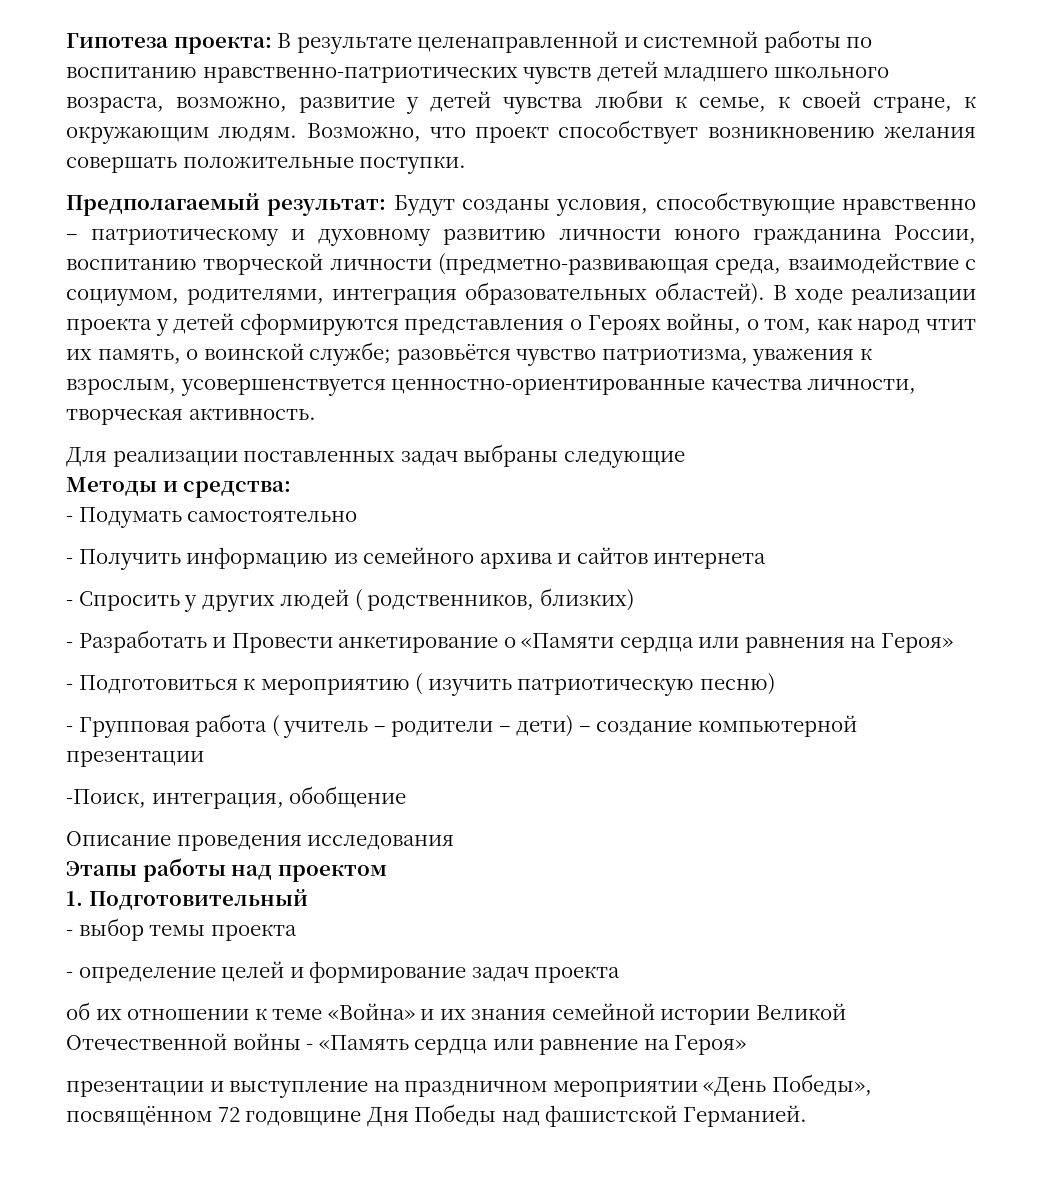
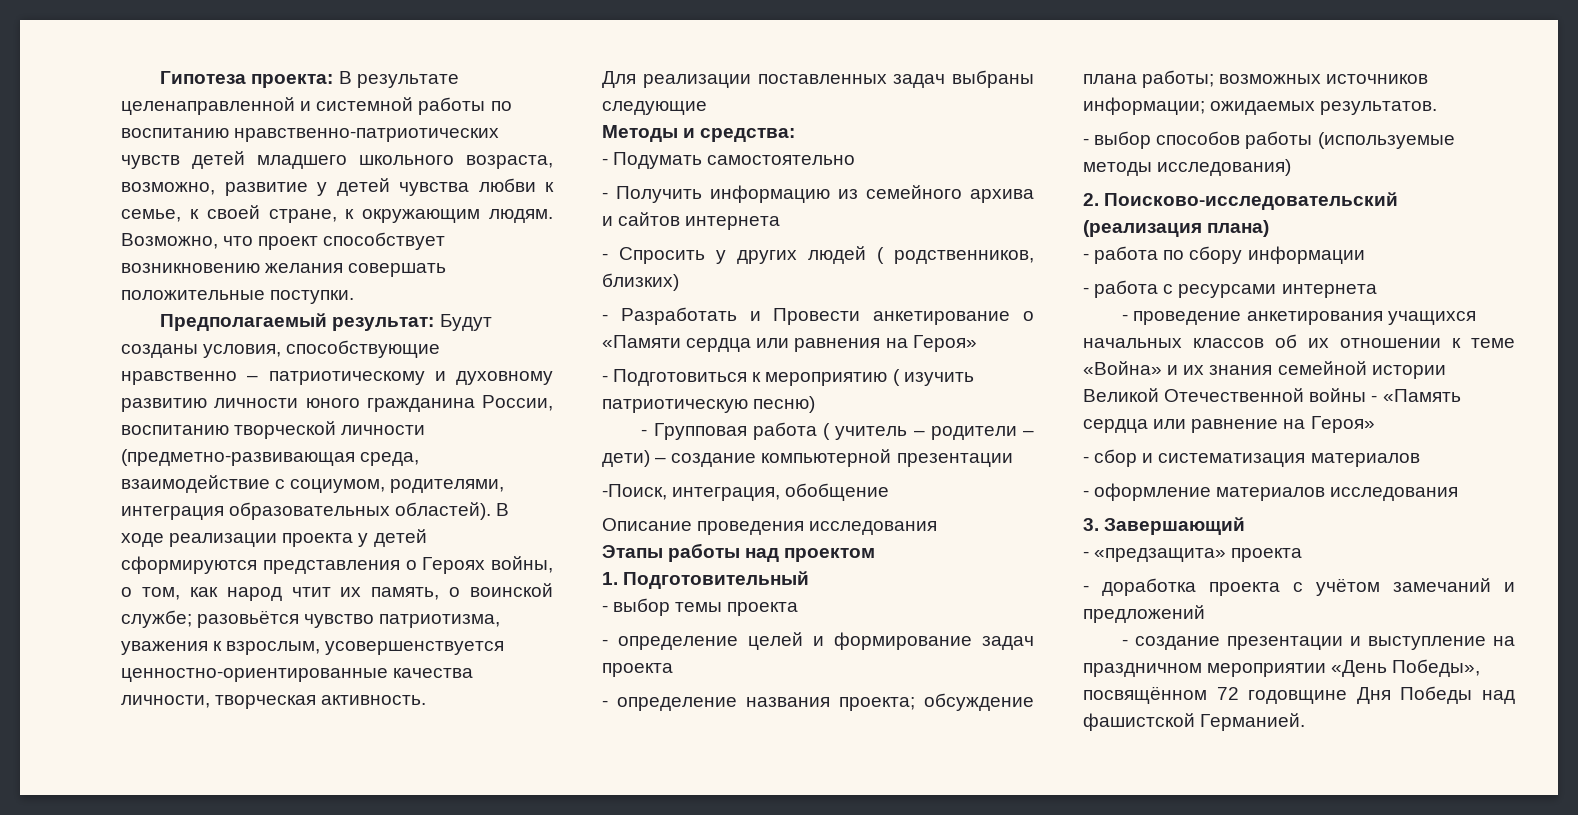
(621, 974) none -> [602,693,1034,711] [1083,70,1429,88] [1083,97,1438,115] [1083,131,1455,149] [1083,159,1292,176] [1083,192,1399,210] [1083,220,1270,237] [1083,246,1365,264] [1083,280,1377,298] [1122,311,1476,325] [1083,338,1264,348] - определение названия проекта; обсуждение плана работы; возможных источников информации; ожидаемых результатов. // - выбор способов работы (используемые методы исследования) // 2. Поисково-исследовательский (реализация плана) // - работа по сбору информации // - работа с ресурсами интернета // - проведение анкетирования учащихся начальных классов
(747, 1045) none -> [1083,449,1420,467] [1083,483,1459,501] [1083,517,1246,535] [1083,548,1303,562] [1083,578,1515,596] [1083,605,1205,623] [1122,636,1221,650] - сбор и систематизация материалов // - оформление материалов исследования // 3. Завершающий // - «предзащита» проекта // - доработка проекта с учётом замечаний и предложений // - создание

